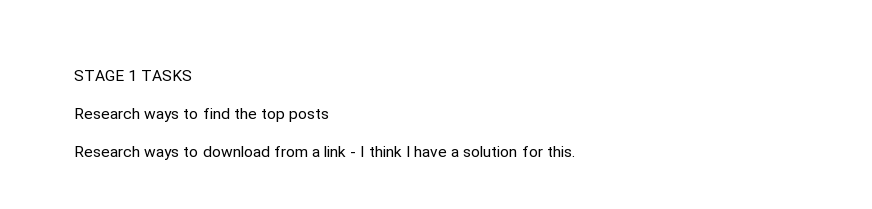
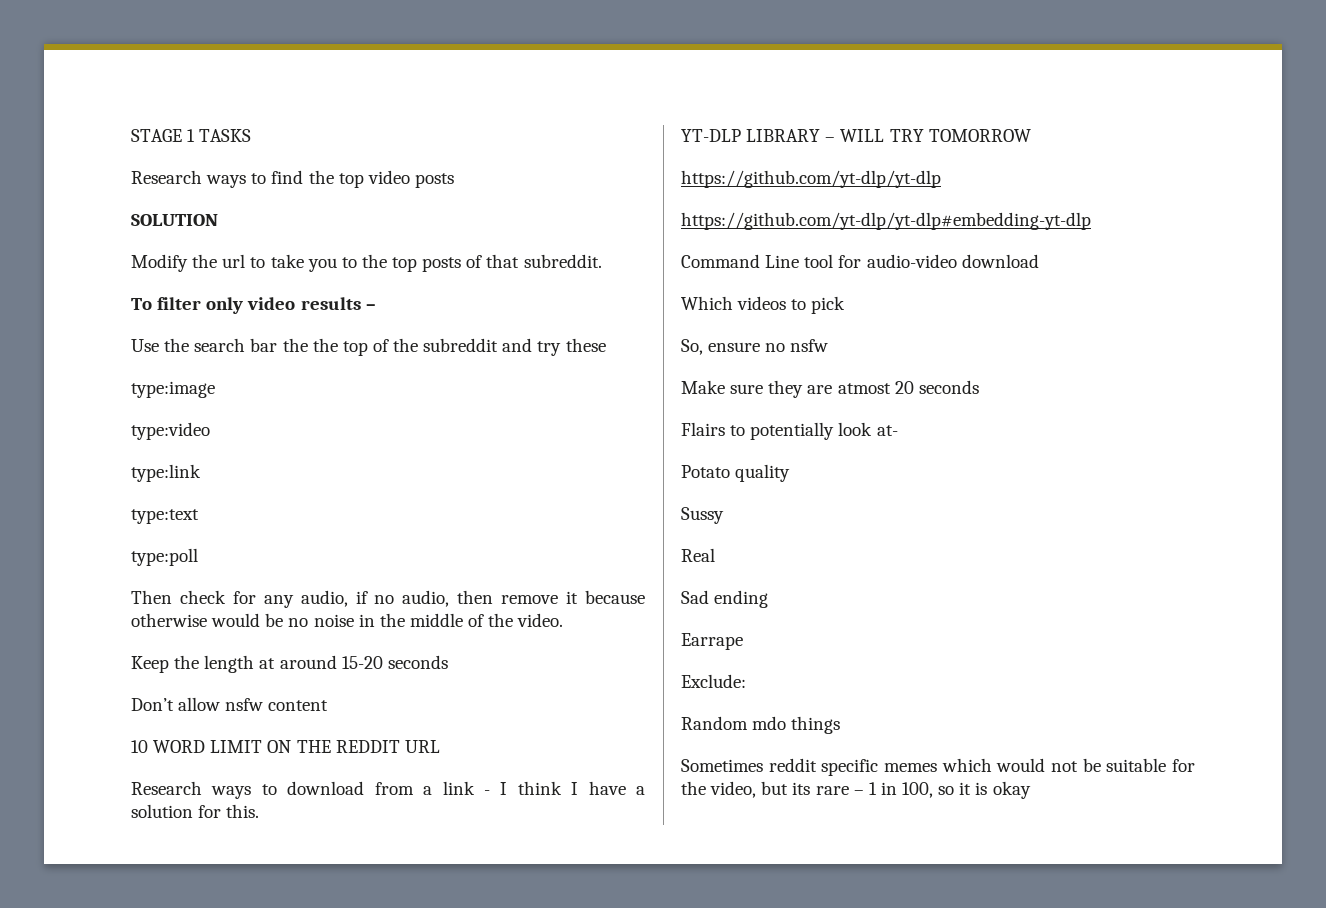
[289,109,330,122] posts -> [367,170,454,188] [131,214,218,226] [131,254,602,272] [131,297,376,314] [131,338,606,356] [131,381,215,398] [131,422,210,440] [131,464,201,482] [131,509,199,524] [131,548,198,566] [131,590,646,608] [131,613,564,627] [131,655,448,673] [131,697,329,711] [131,740,440,753] video posts // SOLUTION // Modify the url to take you to the top posts of that subreddit. // To filter only video results – // Use the search bar the the top of the subreddit and try these // type:image // type:video // type:link // type:text // type:poll // Then check for any audio, if no audio, then remove it because otherwise would be no noise in the middle of the video. // Keep the length at around 15-20 seconds // Don’t allow nsfw content // 10 WORD LIMIT ON THE REDDIT URL
(575, 151) none -> [681,129,1031,142] [681,170,941,188] [681,212,1091,230] [681,254,1039,268] [681,296,846,314] [681,339,829,355] [681,380,979,398] [681,422,898,440] [681,464,791,482] [681,507,724,524] [681,548,715,562] [681,590,769,608] [681,633,743,650] [681,674,746,688] [681,716,841,734] [681,758,1195,776] [681,781,1031,799] // YT-DLP LIBRARY – WILL TRY TOMORROW // https://github.com/yt-dlp/yt-dlp // https://github.com/yt-dlp/yt-dlp#embedding-yt-dlp // Command Line tool for audio-video download // Which videos to pick // So, ensure no nsfw // Make sure they are atmost 20 seconds // Flairs to potentially look at- // Potato quality // Sussy // Real // Sad ending // Earrape // Exclude: // Random mdo things // Sometimes reddit specific memes which would not be suitable for the video, but its rare – 1 in 100, so it is okay

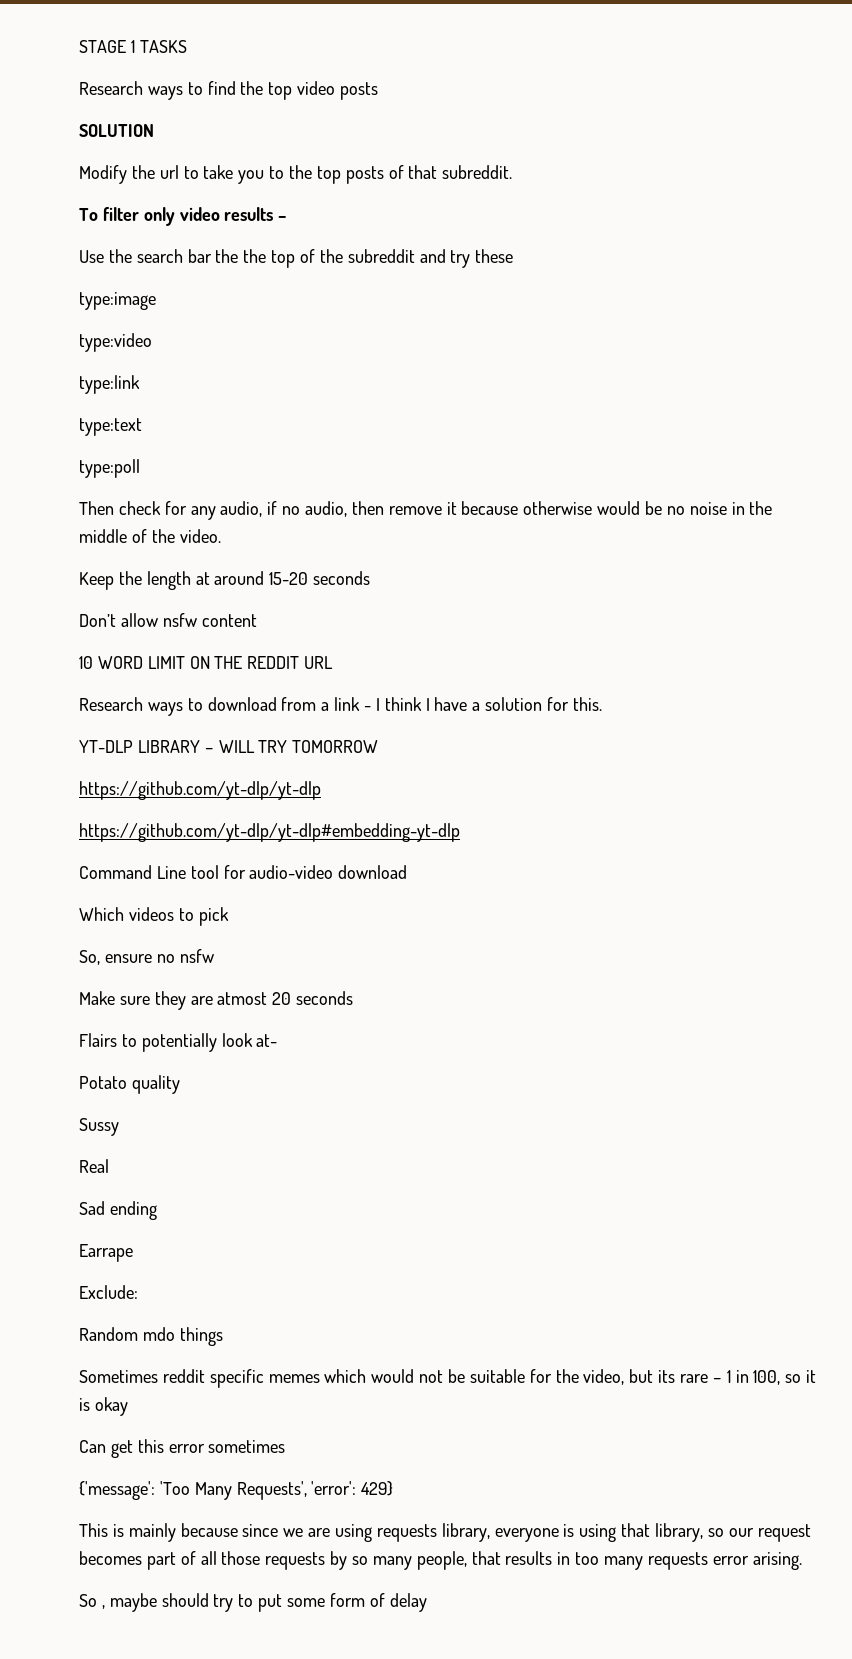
(1031, 790) none -> [79,1439,286,1458] [79,1481,394,1500] [79,1523,811,1542] [79,1551,802,1570] [79,1593,427,1612] // Can get this error sometimes // {'message': 'Too Many Requests', 'error': 429} // This is mainly because since we are using requests library, everyone is using that library, so our request becomes part of all those requests by so many people, that results in too many requests error arising. // So , maybe should try to put some form of delay

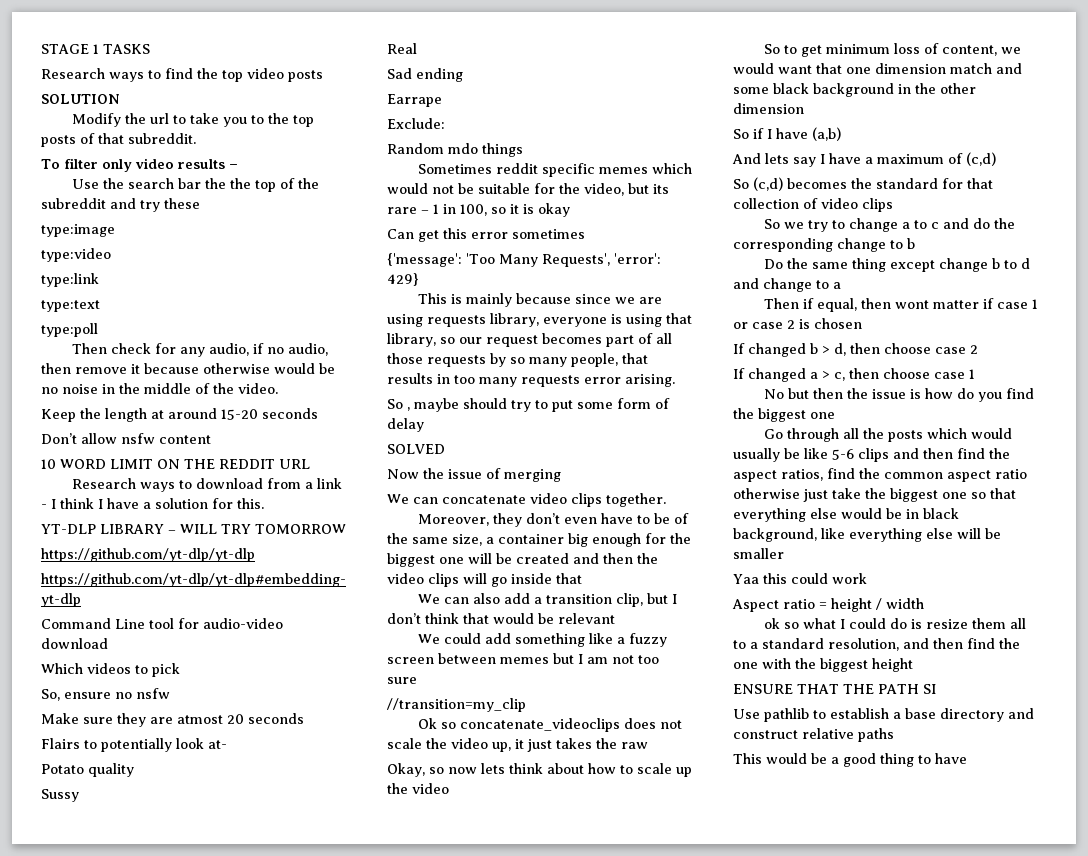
(427, 1602) none -> [387,444,445,454] [387,468,561,482] [387,493,666,507] [417,513,689,527] [387,533,691,547] [387,553,658,567] [387,573,582,587] [417,593,677,607] [387,613,615,624] [417,633,667,647] [387,653,659,664] [387,677,417,684] [387,698,526,712] [417,718,682,732] [387,738,648,752] [387,763,692,777] [387,783,449,794] [763,43,1021,57] [733,63,1022,74] [733,83,976,97] [733,103,804,114] [733,127,841,141] [732,152,996,167] [733,177,993,191] [733,198,893,212] [763,218,1015,232] [733,238,915,252] [763,258,1030,272] [733,278,841,292] [763,298,1038,312] [733,318,862,329] [733,343,978,357] [733,368,975,382] [763,388,1034,402] [733,408,835,422] [763,428,1012,442] [733,448,1010,462] [733,468,1027,482] [733,488,1016,502] [733,508,959,522] [733,528,1001,542] [733,548,784,559] [733,573,867,584] [732,598,924,612] [763,618,1026,629] [733,638,1020,651] [733,658,913,672] [733,684,936,694] [733,708,1034,722] [733,728,894,742] [733,753,967,767] // SOLVED // Now the issue of merging // We can concatenate video clips together. // Moreover, they don’t even have to be of the same size, a container big enough for the biggest one will be created and then the video clips will go inside that // We can also add a transition clip, but I don’t think that would be relevant // We could add something like a fuzzy screen between memes but I am not too sure // //transition=my_clip // Ok so concatenate_videoclips does not scale the video up, it just takes the raw // Okay, so now lets think about how to scale up the video // So to get minimum loss of content, we would want that one dimension match and some black background in the other dimension // So if I have (a,b) // And lets say I have a maximum of (c,d) // So (c,d) becomes the standard for that collection of video clips // So we try to change a to c and do the corresponding change to b // Do the same thing except change b to d and change to a // Then if equal, then wont matter if case 1 or case 2 is chosen // If changed b > d, then choose case 2 // If changed a > c, then choose case 1 // No but then the issue is how do you find the biggest one // Go through all the posts which would usually be like 5-6 clips and then find the aspect ratios, find the common aspect ratio otherwise just take the biggest one so that everything else would be in black background, like everything else will be smaller // Yaa this could work // Aspect ratio = height / width // ok so what I could do is resize them all to a standard resolution, and then find the one with the biggest height // ENSURE THAT THE PATH SI // Use pathlib to establish a base directory and construct relative paths // This would be a good thing to have

